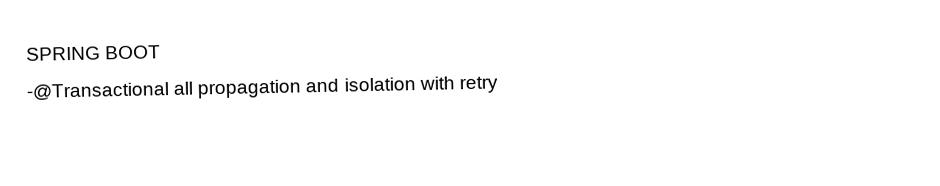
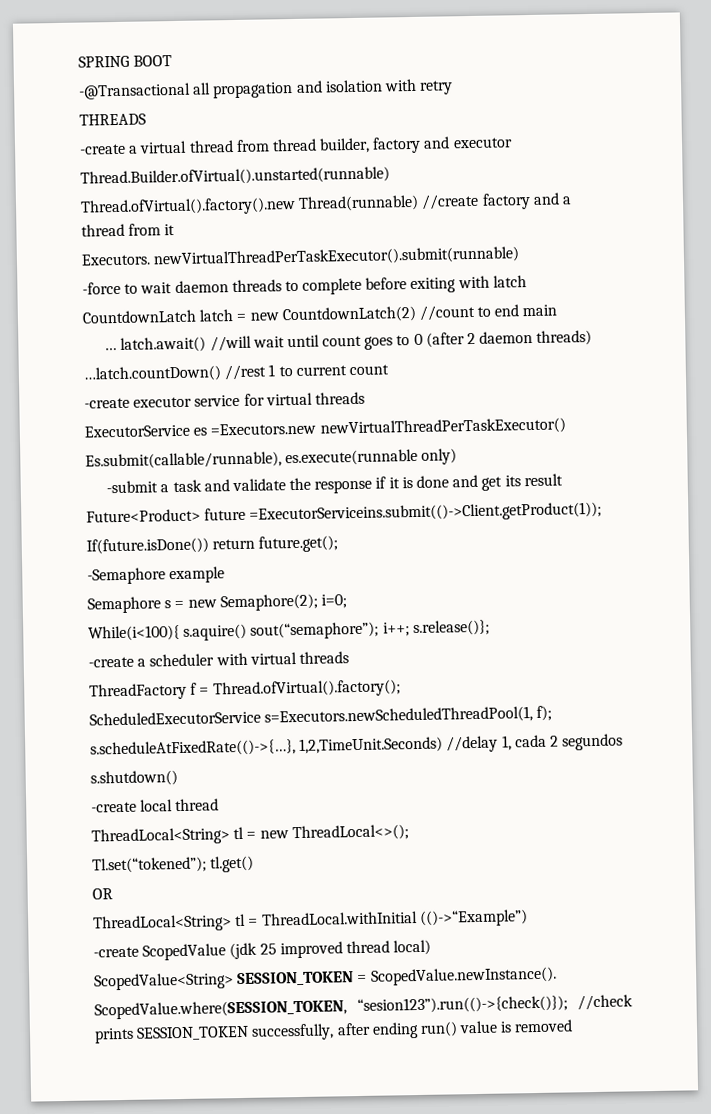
(498, 85) none -> [79,113,146,126] [79,136,513,155] [80,166,390,187] [80,192,572,217] [81,223,176,237] [81,246,521,268] [82,275,527,295] [82,304,558,324] [104,329,593,353] [83,364,389,383] [84,391,365,409] [84,417,566,438] [85,448,458,470] [106,473,563,494] [86,501,603,524] [86,535,339,555] [87,566,226,585] [87,593,347,614] [88,619,490,642] [88,651,349,668] [89,679,401,701] [89,705,553,726] [90,733,624,758] [90,770,178,787] [91,798,220,813] [91,824,409,846] [92,855,255,874] [92,888,113,900] [93,909,528,933] [93,939,432,961] [94,966,557,991] [94,994,633,1020] [94,1019,574,1044] // THREADS // -create a virtual thread from thread builder, factory and executor // Thread.Builder.ofVirtual().unstarted(runnable) // Thread.ofVirtual().factory().new Thread(runnable) //create factory and a thread from it // Executors. newVirtualThreadPerTaskExecutor().submit(runnable) // -force to wait daemon threads to complete before exiting with latch // CountdownLatch latch = new CountdownLatch(2) //count to end main // … latch.await() //will wait until count goes to 0 (after 2 daemon threads) // …latch.countDown() //rest 1 to current count // -create executor service for virtual threads // ExecutorService es =Executors.new newVirtualThreadPerTaskExecutor() // Es.submit(callable/runnable), es.execute(runnable only) // -submit a task and validate the response if it is done and get its result // Future<Product> future =ExecutorServiceins.submit(()->Client.getProduct(1)); // If(future.isDone()) return future.get(); // -Semaphore example // Semaphore s = new Semaphore(2); i=0; // While(i<100){ s.aquire() sout(“semaphore”); i++; s.release()}; // -create a scheduler with virtual threads // ThreadFactory f = Thread.ofVirtual().factory(); // ScheduledExecutorService s=Executors.newScheduledThreadPool(1, f); // s.scheduleAtFixedRate(()->{…}, 1,2,TimeUnit.Seconds) //delay 1, cada 2 segundos // s.shutdown() // -create local thread // ThreadLocal<String> tl = new ThreadLocal<>(); // Tl.set(“tokened”); tl.get() // OR // ThreadLocal<String> tl = ThreadLocal.withInitial (()->“Example”) // -create ScopedValue (jdk 25 improved thread local) // ScopedValue<String> SESSION_TOKEN = ScopedValue.newInstance(). // ScopedValue.where(SESSION_TOKEN, “sesion123”).run(()->{check()}); //check prints SESSION_TOKEN successfully, after ending run() value is removed

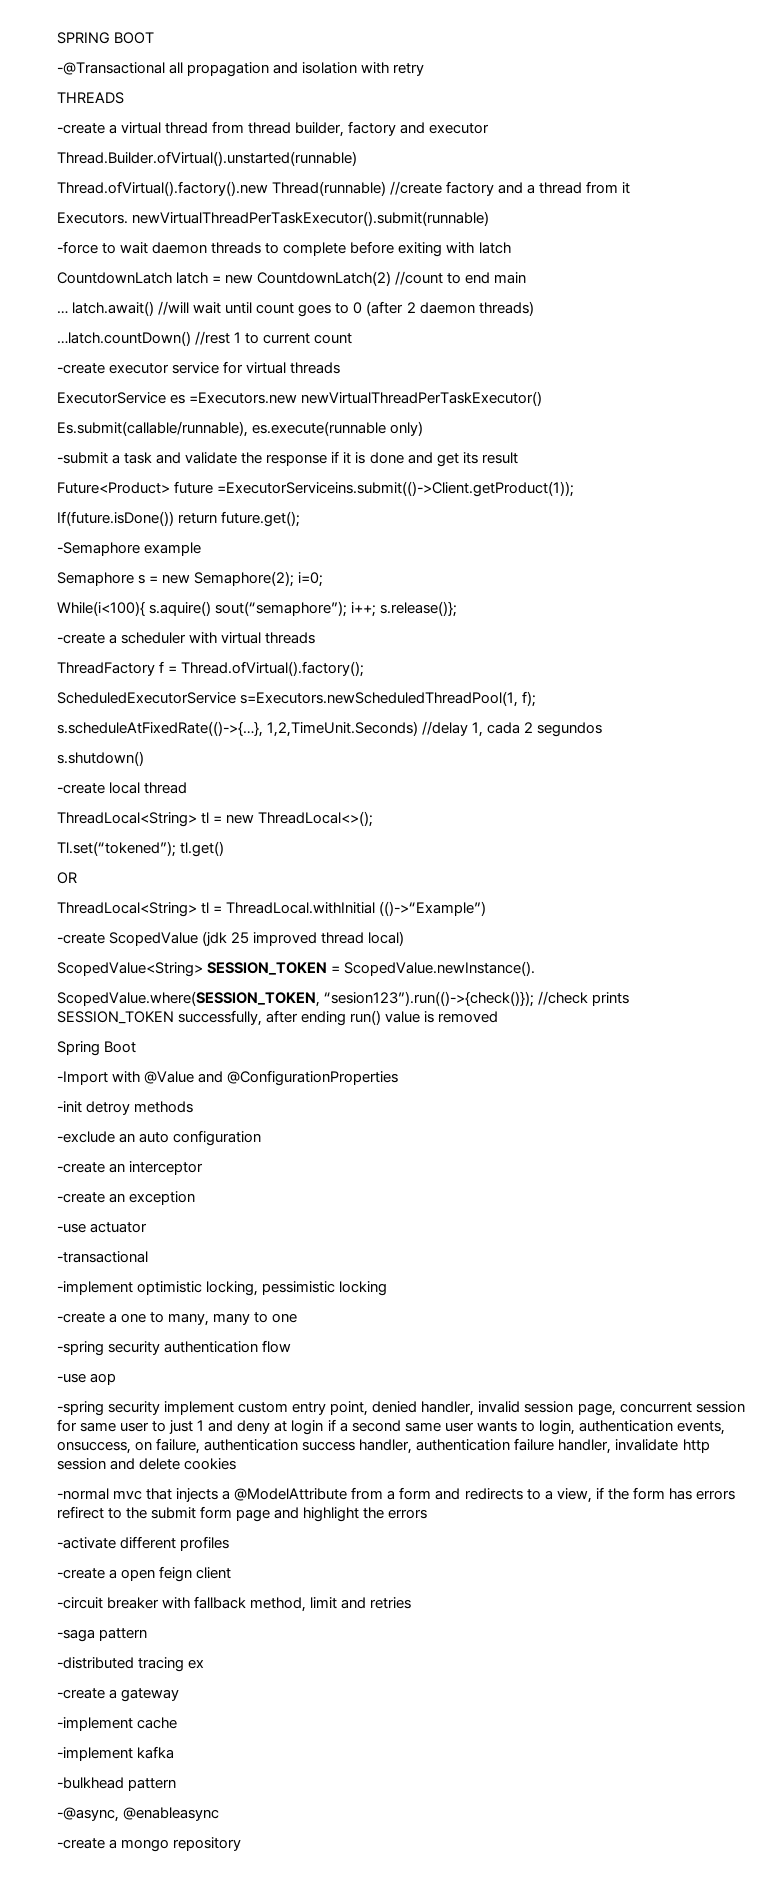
(574, 1026) none -> [57,1041,137,1056] [57,1070,399,1086] [57,1101,194,1115] [57,1130,262,1146] [57,1161,204,1175] [57,1191,196,1205] [57,1222,148,1233] [57,1251,148,1263] [57,1281,388,1296] [57,1312,298,1326] [57,1340,292,1356] [57,1373,117,1385] [57,1401,745,1416] [57,1419,725,1435] [57,1438,710,1454] [57,1458,237,1470] [57,1487,735,1503] [57,1506,428,1522] [57,1536,230,1551] [57,1566,232,1582] [57,1596,412,1612] [57,1628,148,1642] [57,1657,205,1672] [57,1688,180,1702] [57,1717,178,1731] [57,1746,175,1761] [57,1777,177,1791] [57,1807,220,1822] [57,1837,242,1852] // Spring Boot // -Import with @Value and @ConfigurationProperties // -init detroy methods // -exclude an auto configuration // -create an interceptor // -create an exception // -use actuator // -transactional // -implement optimistic locking, pessimistic locking // -create a one to many, many to one // -spring security authentication flow // -use aop // -spring security implement custom entry point, denied handler, invalid session page, concurrent session for same user to just 1 and deny at login if a second same user wants to login, authentication events, onsuccess, on failure, authentication success handler, authentication failure handler, invalidate http session and delete cookies // -normal mvc that injects a @ModelAttribute from a form and redirects to a view, if the form has errors refirect to the submit form page and highlight the errors // -activate different profiles // -create a open feign client // -circuit breaker with fallback method, limit and retries // -saga pattern // -distributed tracing ex // -create a gateway // -implement cache // -implement kafka // -bulkhead pattern // -@async, @enableasync // -create a mongo repository

